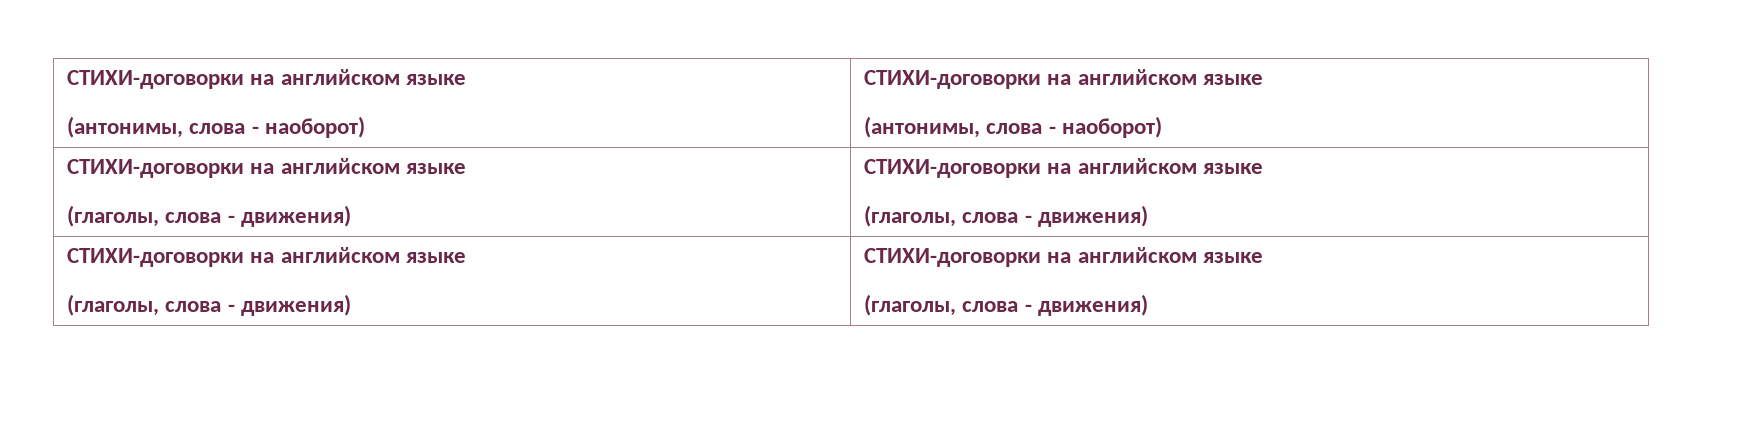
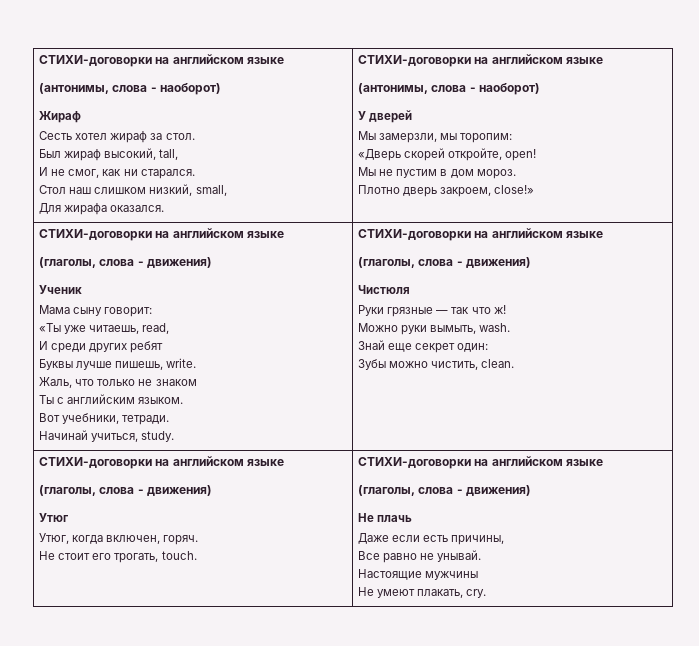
[67,69,466,89] [67,116,365,138] [864,69,1263,89] [864,116,1162,138] [67,158,466,178] [67,205,351,227] [864,158,1263,178] [864,205,1148,227] [67,247,466,267] [67,294,351,316] [864,247,1263,267] [864,294,1148,316] СТИХИ-договорки на английском языке // (антонимы, слова - наоборот) | СТИХИ-договорки на английском языке // (антонимы, слова - наоборот) // СТИХИ-договорки на английском языке // (глаголы, слова - движения) | СТИХИ-договорки на английском языке // (глаголы, слова - движения) // СТИХИ-договорки на английском языке // (глаголы, слова - движения) | СТИХИ-договорки на английском языке // (глаголы, слова - движения) -> [39,54,284,67] [39,83,221,95] [39,111,82,123] [39,131,195,143] [39,148,179,161] [39,167,195,179] [39,184,227,196] [39,203,165,215] [358,54,603,67] [358,83,540,95] [358,110,413,123] [358,131,513,143] [358,148,537,161] [358,167,516,179] [358,185,535,197] [39,228,284,241] [39,257,212,268] [39,285,83,294] [39,305,153,317] [39,323,170,334] [39,341,164,353] [39,358,197,370] [39,377,197,388] [39,394,184,404] [39,413,170,425] [39,430,175,442] [358,228,603,241] [358,257,531,268] [358,285,411,294] [358,305,506,317] [358,323,511,335] [358,340,489,353] [358,359,515,370] [39,456,284,469] [39,485,212,496] [39,513,69,522] [39,533,199,545] [39,551,197,563] [358,456,603,469] [358,485,531,496] [358,513,413,522] [358,533,505,545] [358,550,482,563] [358,569,479,580] [358,587,487,598] СТИХИ-договорки на английском языке // (антонимы, слова - наоборот) // Жираф // Сесть хотел жираф за стол. // Был жираф высокий, tall, // И не смог, как ни старался. // Стол наш слишком низкий, small, // Для жирафа оказался. | СТИХИ-договорки на английском языке // (антонимы, слова - наоборот) // У дверей // Мы замерзли, мы торопим: // «Дверь скорей откройте, open! // Мы не пустим в дом мороз. // Плотно дверь закроем, close!» // СТИХИ-договорки на английском языке // (глаголы, слова - движения) // Ученик // Мама сыну говорит: // «Ты уже читаешь, read, // И среди других ребят // Буквы лучше пишешь, write. // Жаль, что только не знаком // Ты с английским языком. // Вот учебники, тетради. // Начинай учиться, study. | СТИХИ-договорки на английском языке // (глаголы, слова - движения) // Чистюля // Руки грязные — так что ж! // Можно руки вымыть, wash. // Знай еще секрет один: // Зубы можно чистить, clean. // СТИХИ-договорки на английском языке // (глаголы, слова - движения) // Утюг // Утюг, когда включен, горяч. // Не стоит его трогать, touch. | СТИХИ-договорки на английском языке // (глаголы, слова - движения) // Не плачь // Даже если есть причины, // Все равно не унывай. // Настоящие мужчины // Не умеют плакать, cry.

